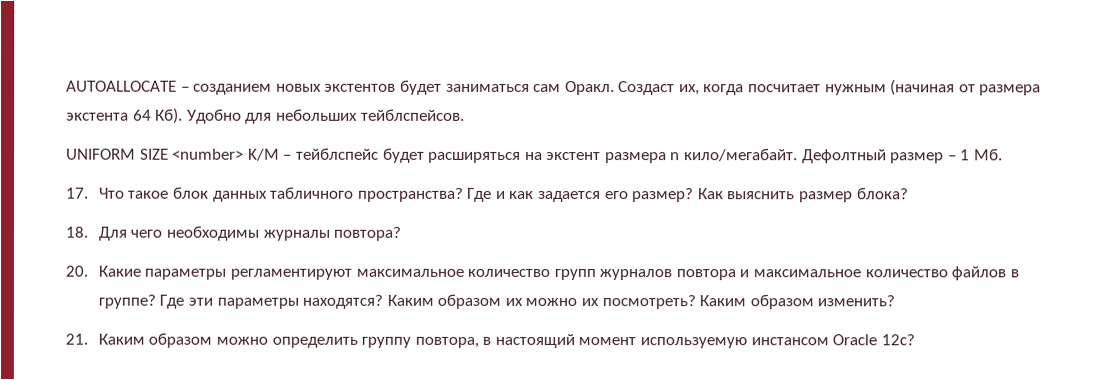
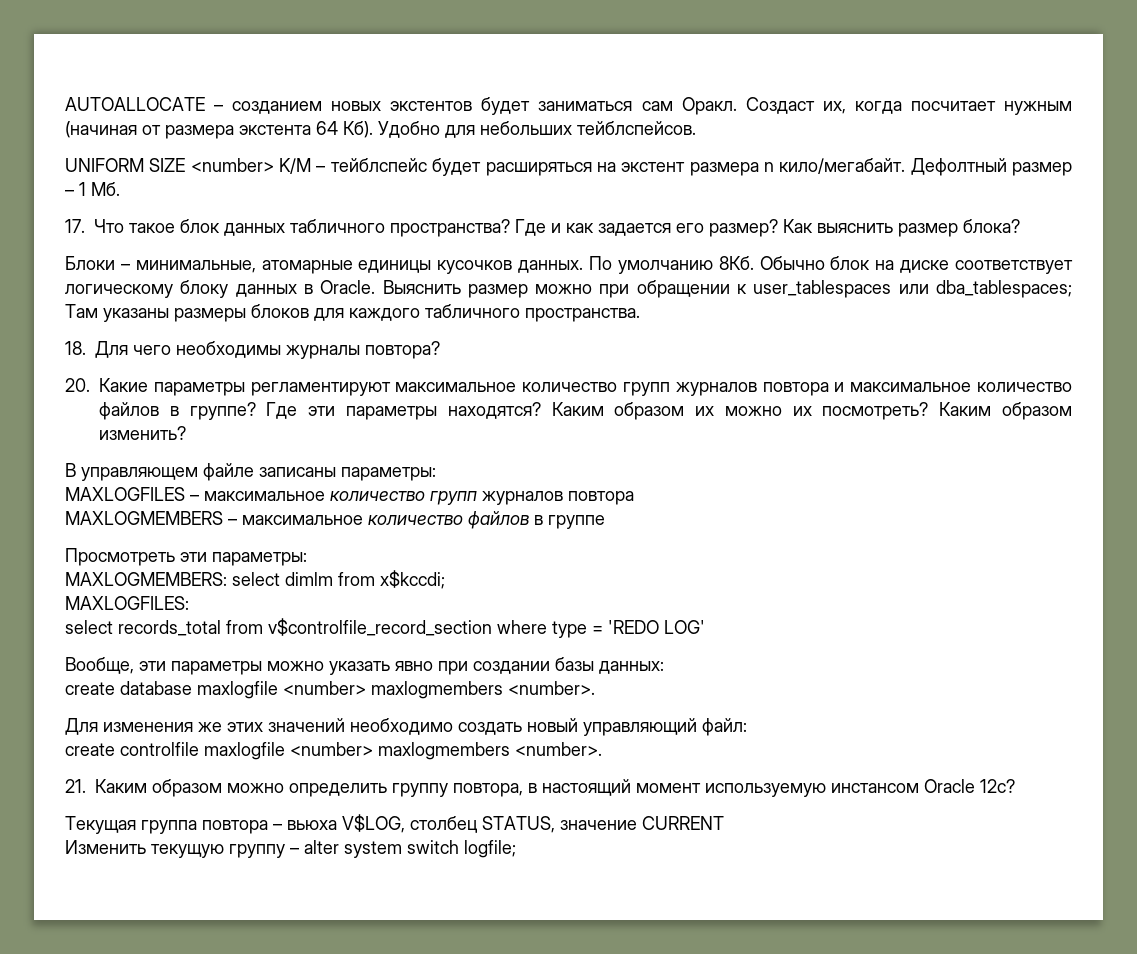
(909, 193) none -> [65,256,1074,274] [65,280,1072,298] [65,304,640,322] // Блоки – минимальные, атомарные единицы кусочков данных. По умолчанию 8Кб. Обычно блок на диске соответствует логическому блоку данных в Oracle. Выяснить размер можно при обращении к user_tablespaces или dba_tablespaces; Там указаны размеры блоков для каждого табличного пространства.
(896, 301) none -> [65,463,436,481] [65,487,634,505] [65,511,605,529] [65,548,307,566] [65,570,445,589] [65,596,189,610] [65,618,705,638] [65,657,664,675] [65,681,595,699] [65,718,747,736] [65,742,602,760] // В управляющем файле записаны параметры: // MAXLOGFILES – максимальное количество групп журналов повтора // MAXLOGMEMBERS – максимальное количество файлов в группе // Просмотреть эти параметры: // MAXLOGMEMBERS: select dimlm from x$kccdi; // MAXLOGFILES: // select records_total from v$controlfile_record_section where type = 'REDO LOG' // Вообще, эти параметры можно указать явно при создании базы данных: // create database maxlogfile <number> maxlogmembers <number>. // Для изменения же этих значений необходимо создать новый управляющий файл: // create controlfile maxlogfile <number> maxlogmembers <number>.
(915, 340) none -> [65,814,724,834] [65,840,516,858] // Текущая группа повтора – вьюха V$LOG, столбец STATUS, значение CURRENT // Изменить текущую группу – alter system switch logfile;

